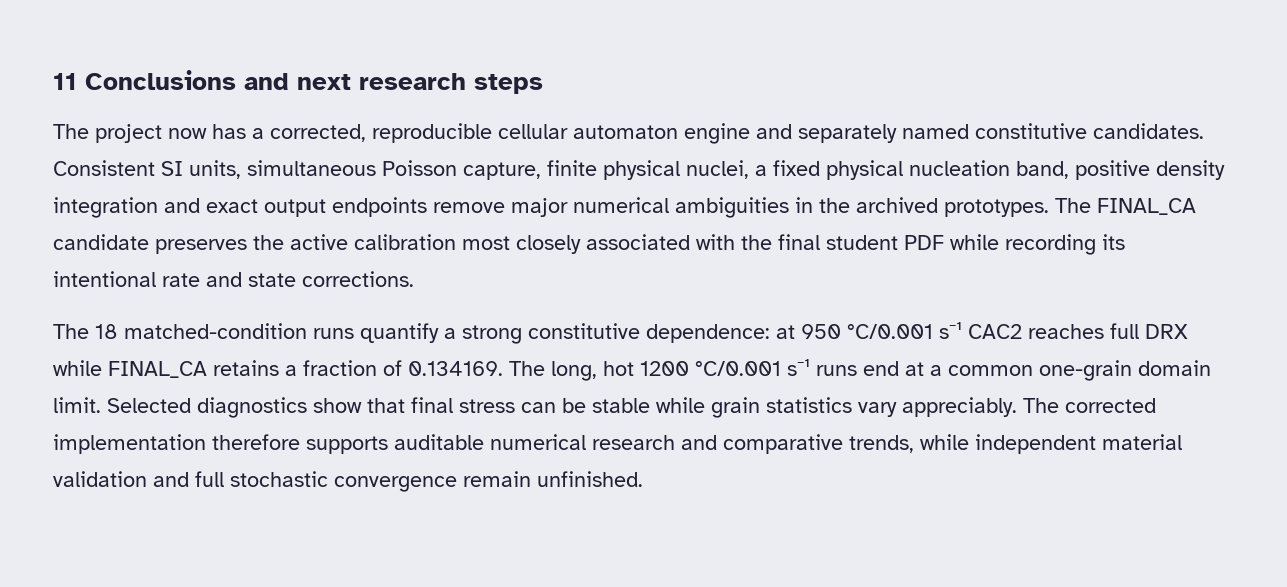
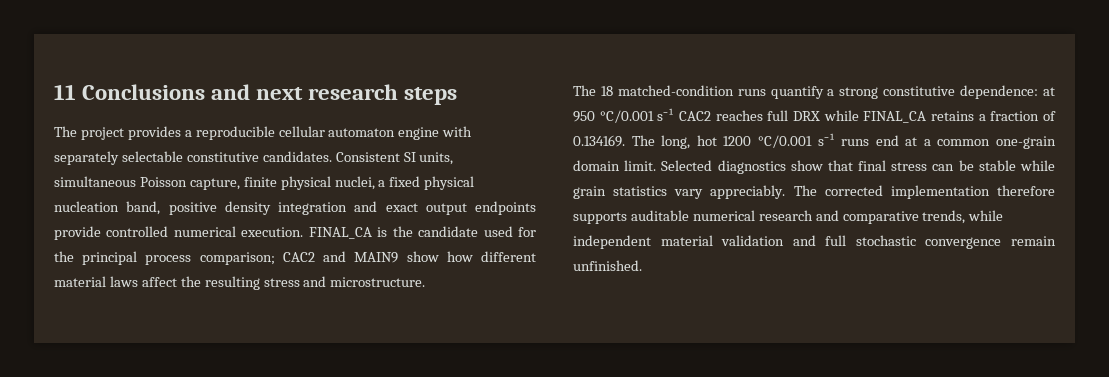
[168,124,366,142] now has a corrected, -> [127,126,192,140] provides a
[756,124,969,143] and separately named -> [442,126,473,137] [54,151,183,165] with separately selectable
[433,197,1196,218] [53,234,1125,255] [53,271,414,287] remove major numerical ambiguities in the archived prototypes. The FINAL_CA candidate preserves the active calibration most closely associated with the final student PDF while recording its intentional rate and state corrections. -> [54,226,536,240] [54,251,536,265] [54,276,426,290] provide controlled numerical execution. FINAL_CA is the candidate used for the principal process comparison; CAC2 and MAIN9 show how different material laws affect the resulting stress and microstructure.

